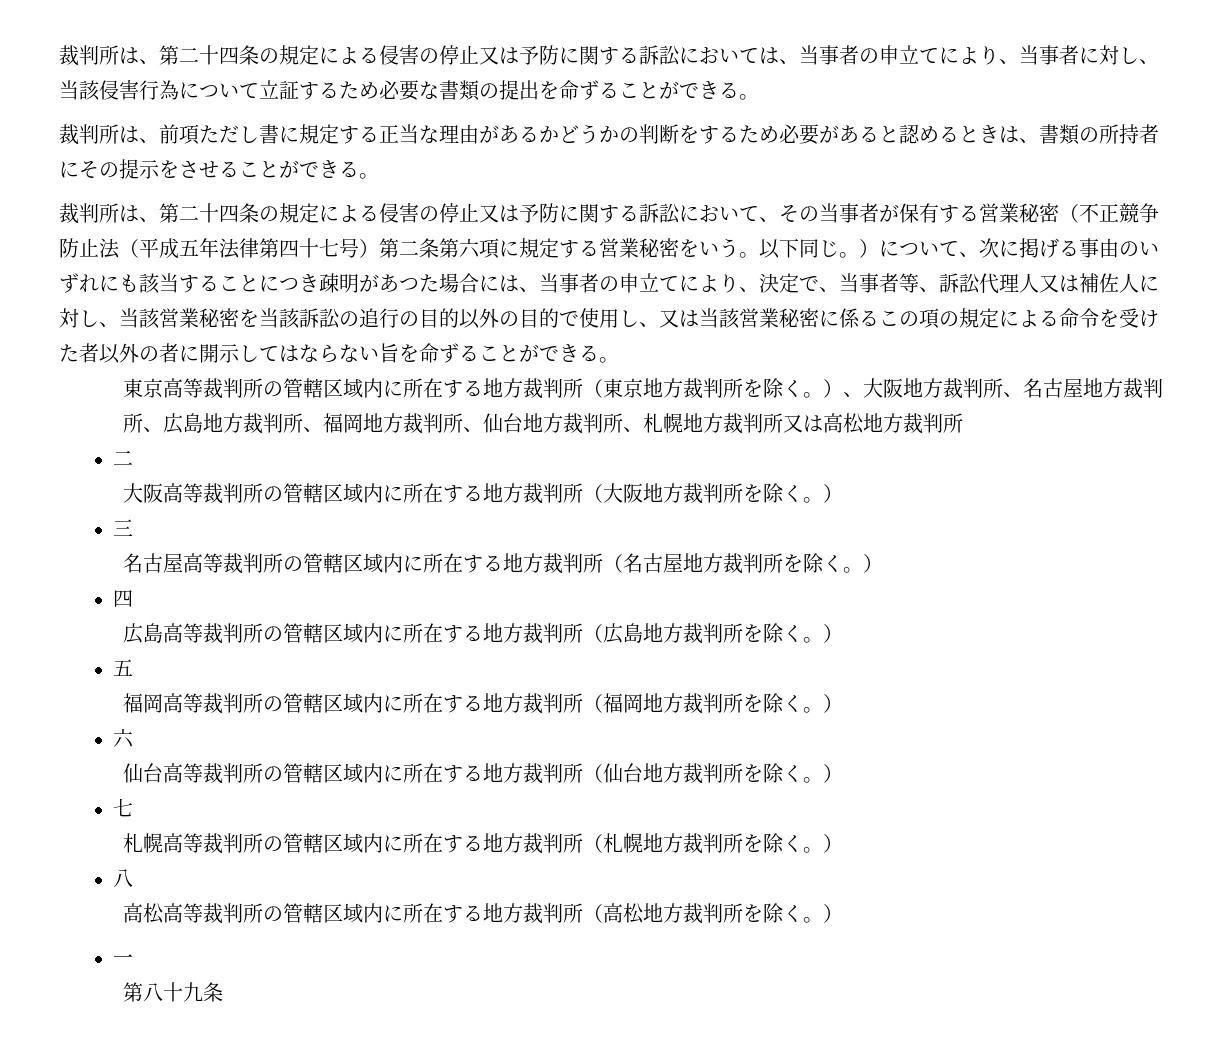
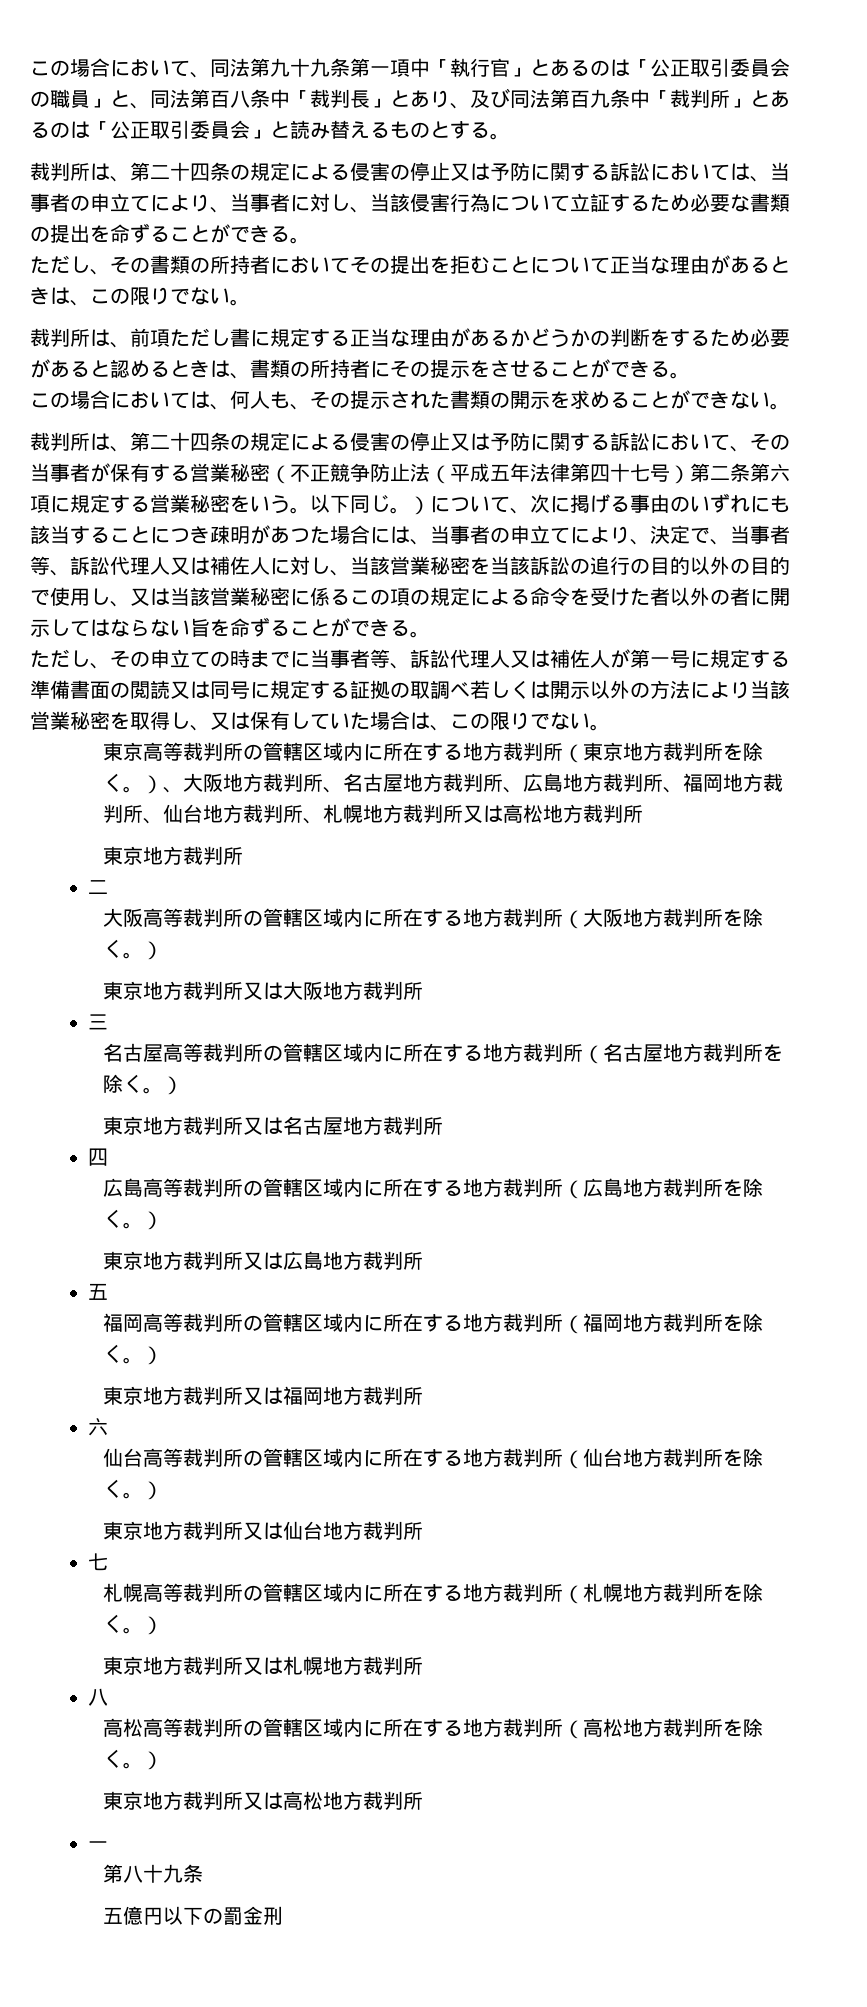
(59, 55) none -> [30,58,790,78] [30,88,790,109] [30,120,510,140] この場合において、同法第九十九条第一項中「執行官」とあるのは「公正取引委員会の職員」と、同法第百八条中「裁判長」とあり、及び同法第百九条中「裁判所」とあるのは「公正取引委員会」と読み替えるものとする。 //
(759, 97) none -> [30,255,790,275] [30,287,250,306] // ただし、その書類の所持者においてその提出を拒むことについて正当な理由があるときは、この限りでない。
(379, 176) none -> [30,390,790,410] // この場合においては、何人も、その提示された書類の開示を求めることができない。
(619, 360) none -> [30,649,790,669] [30,680,790,699] [30,711,610,731] // ただし、その申立ての時までに当事者等、訴訟代理人又は補佐人が第一号に規定する準備書面の閲読又は同号に規定する証拠の取調べ若しくは開示以外の方法により当該営業秘密を取得し、又は保有していた場合は、この限りでない。
(963, 423) none -> [102,846,243,865] // 東京地方裁判所
(843, 493) none -> [102,981,423,1000] // 東京地方裁判所又は大阪地方裁判所
(883, 563) none -> [102,1116,443,1135] // 東京地方裁判所又は名古屋地方裁判所
(843, 633) none -> [102,1251,423,1270] // 東京地方裁判所又は広島地方裁判所
(843, 703) none -> [102,1386,423,1405] // 東京地方裁判所又は福岡地方裁判所
(843, 773) none -> [102,1521,423,1540] // 東京地方裁判所又は仙台地方裁判所
(843, 843) none -> [102,1656,423,1675] // 東京地方裁判所又は札幌地方裁判所
(843, 913) none -> [102,1791,423,1810] // 東京地方裁判所又は高松地方裁判所
(223, 992) none -> [102,1906,283,1925] // 五億円以下の罰金刑

